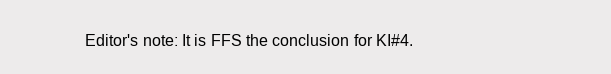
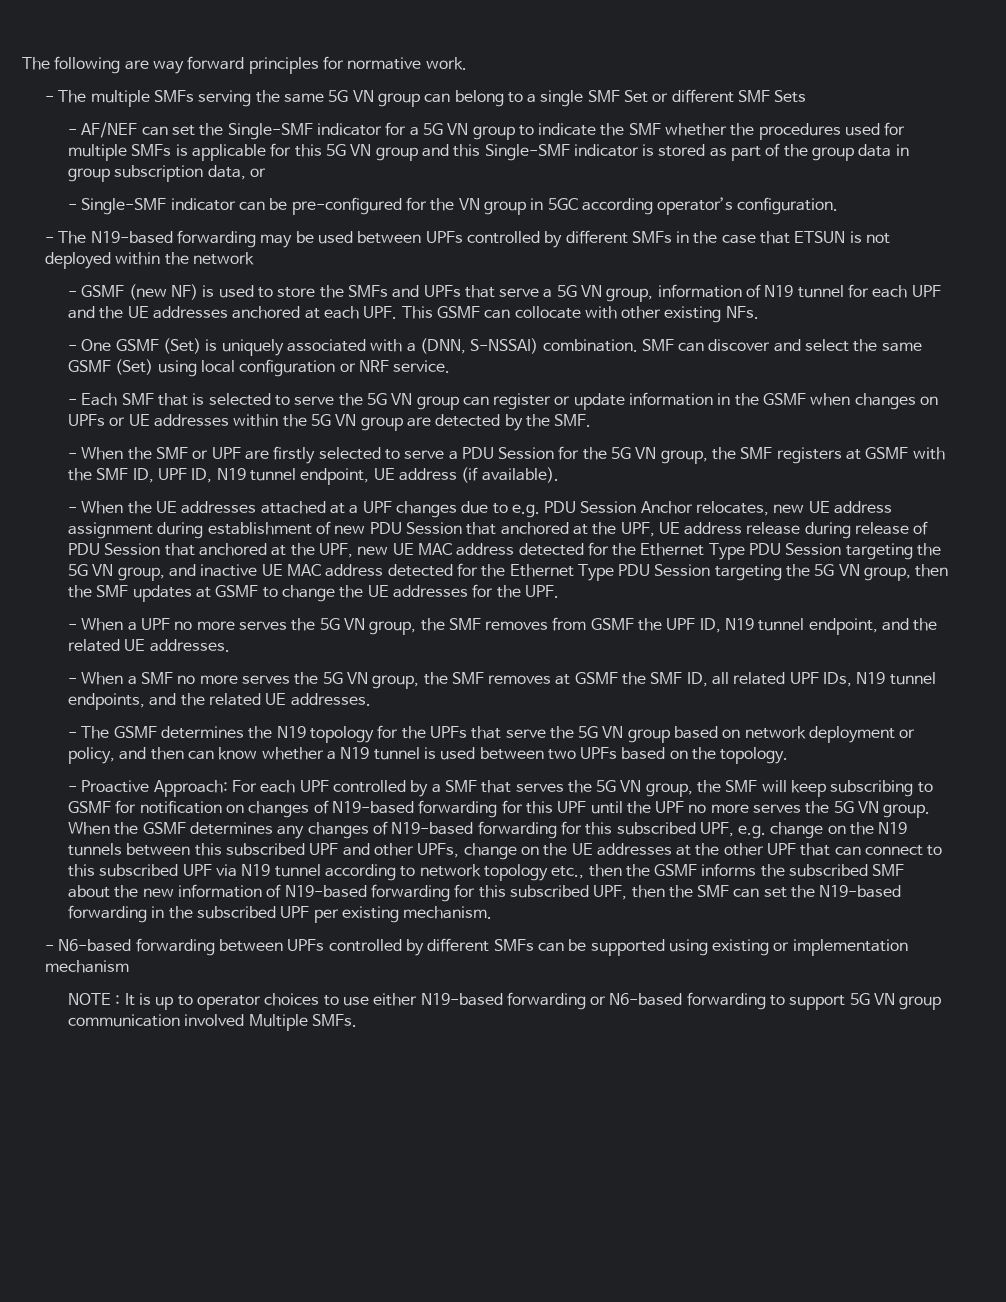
[85,34,414,46] Editor's note: It is FFS the conclusion for KI#4. -> [22,56,467,74] [44,89,807,107] [67,122,906,140] [67,143,909,161] [67,165,266,182] [67,197,839,215] [44,230,891,248] [44,252,254,269] [67,284,941,302] [67,306,759,323] [67,338,922,356] [67,359,451,377] [67,392,939,410] [67,414,592,431] [67,446,945,464] [67,467,559,485] [67,501,893,518] [67,521,929,539] [67,542,942,560] [67,563,949,581] [67,584,559,602] [67,617,938,635] [67,639,230,652] [67,672,936,689] [67,693,371,710] [67,725,916,743] [67,747,789,764] [67,780,933,797] [67,800,931,818] [67,821,908,839] [67,843,943,860] [67,863,905,881] [67,884,902,902] [67,905,493,923] [44,938,908,956] [44,960,129,973] [67,992,942,1010] [67,1014,357,1031] The following are way forward principles for normative work. // - The multiple SMFs serving the same 5G VN group can belong to a single SMF Set or different SMF Sets // - AF/NEF can set the Single-SMF indicator for a 5G VN group to indicate the SMF whether the procedures used for multiple SMFs is applicable for this 5G VN group and this Single-SMF indicator is stored as part of the group data in group subscription data, or // - Single-SMF indicator can be pre-configured for the VN group in 5GC according operator’s configuration. // - The N19-based forwarding may be used between UPFs controlled by different SMFs in the case that ETSUN is not deployed within the network // - GSMF (new NF) is used to store the SMFs and UPFs that serve a 5G VN group, information of N19 tunnel for each UPF and the UE addresses anchored at each UPF. This GSMF can collocate with other existing NFs. // - One GSMF (Set) is uniquely associated with a (DNN, S-NSSAI) combination. SMF can discover and select the same GSMF (Set) using local configuration or NRF service. // - Each SMF that is selected to serve the 5G VN group can register or update information in the GSMF when changes on UPFs or UE addresses within the 5G VN group are detected by the SMF. // - When the SMF or UPF are firstly selected to serve a PDU Session for the 5G VN group, the SMF registers at GSMF with the SMF ID, UPF ID, N19 tunnel endpoint, UE address (if available). // - When the UE addresses attached at a UPF changes due to e.g. PDU Session Anchor relocates, new UE address assignment during establishment of new PDU Session that anchored at the UPF, UE address release during release of PDU Session that anchored at the UPF, new UE MAC address detected for the Ethernet Type PDU Session targeting the 5G VN group, and inactive UE MAC address detected for the Ethernet Type PDU Session targeting the 5G VN group, then the SMF updates at GSMF to change the UE addresses for the UPF. // - When a UPF no more serves the 5G VN group, the SMF removes from GSMF the UPF ID, N19 tunnel endpoint, and the related UE addresses. // - When a SMF no more serves the 5G VN group, the SMF removes at GSMF the SMF ID, all related UPF IDs, N19 tunnel endpoints, and the related UE addresses. // - The GSMF determines the N19 topology for the UPFs that serve the 5G VN group based on network deployment or policy, and then can know whether a N19 tunnel is used between two UPFs based on the topology. // - Proactive Approach: For each UPF controlled by a SMF that serves the 5G VN group, the SMF will keep subscribing to GSMF for notification on changes of N19-based forwarding for this UPF until the UPF no more serves the 5G VN group. When the GSMF determines any changes of N19-based forwarding for this subscribed UPF, e.g. change on the N19 tunnels between this subscribed UPF and other UPFs, change on the UE addresses at the other UPF that can connect to this subscribed UPF via N19 tunnel according to network topology etc., then the GSMF informs the subscribed SMF about the new information of N19-based forwarding for this subscribed UPF, then the SMF can set the N19-based forwarding in the subscribed UPF per existing mechanism. // - N6-based forwarding between UPFs controlled by different SMFs can be supported using existing or implementation mechanism // NOTE : It is up to operator choices to use either N19-based forwarding or N6-based forwarding to support 5G VN group communication involved Multiple SMFs.

